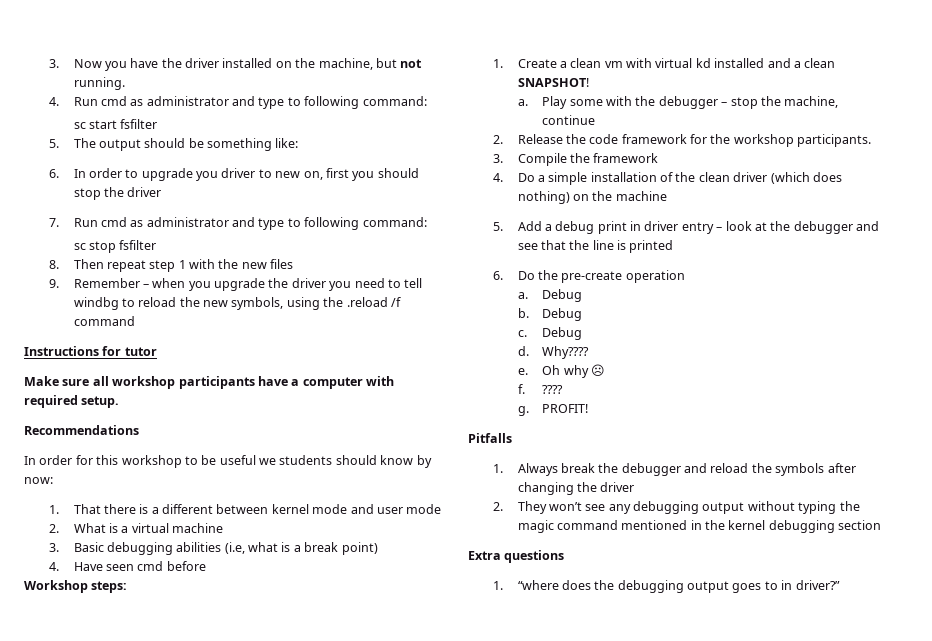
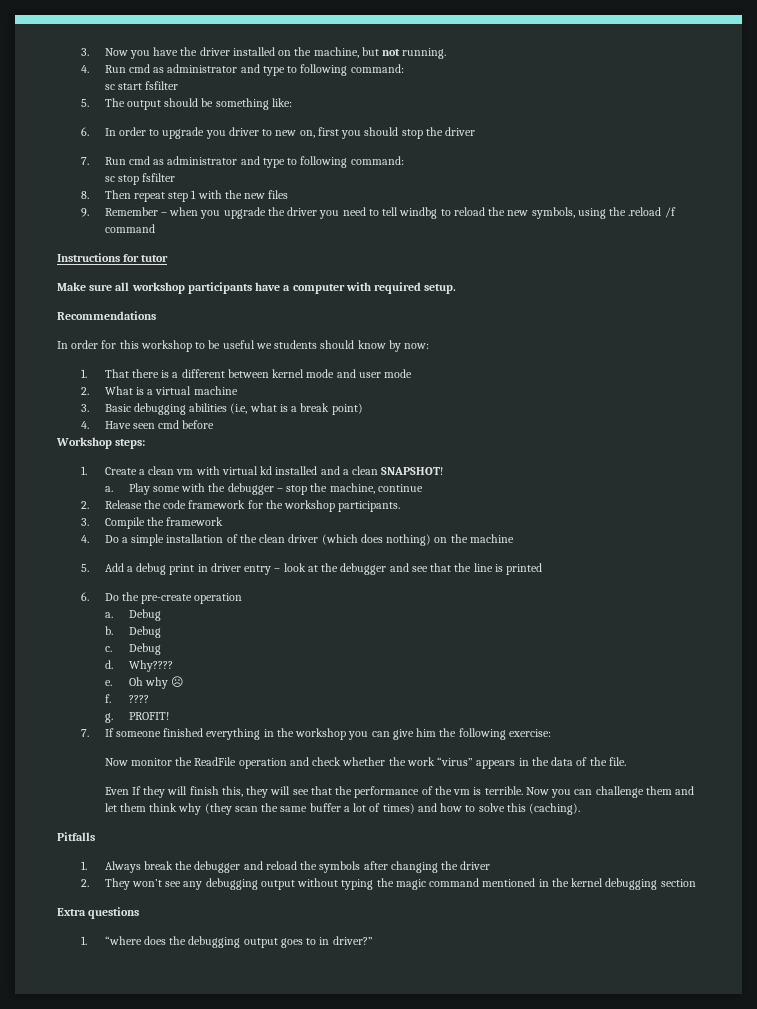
(589, 408) none -> [80,728,551,740] [104,757,626,769] [104,786,695,798] [104,803,581,815] // 7. If someone finished everything in the workshop you can give him the following exercise: // Now monitor the ReadFile operation and check whether the work “virus” appears in the data of the file. // Even If they will finish this, they will see that the performance of the vm is terrible. Now you can challenge them and let them think why (they scan the same buffer a lot of times) and how to solve this (caching).

